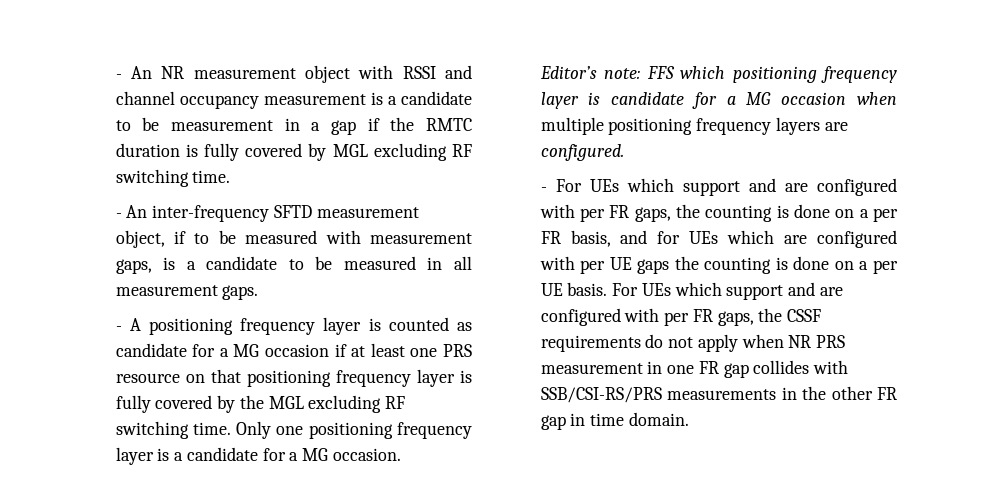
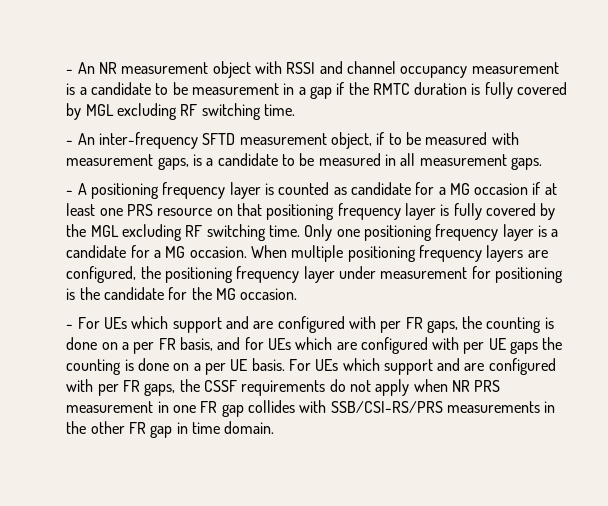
[539,66,897,83] [540,92,897,109] // Editor’s note: FFS which positioning frequency layer is candidate for a MG occasion when -> [250,245,287,258] When
[540,144,624,161] configured. -> [66,266,563,283] [66,287,298,300] configured, the positioning frequency layer under measurement for positioning is the candidate for the MG occasion.

